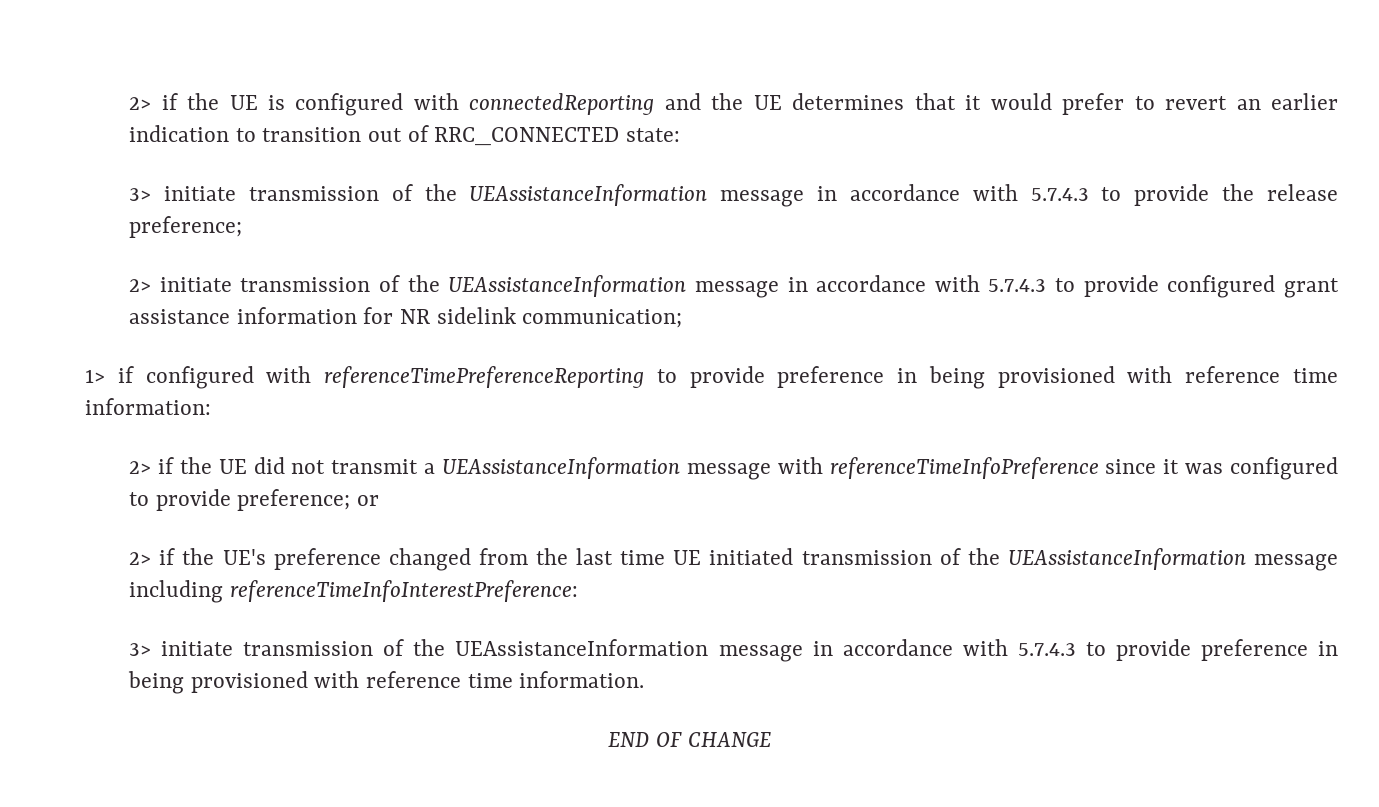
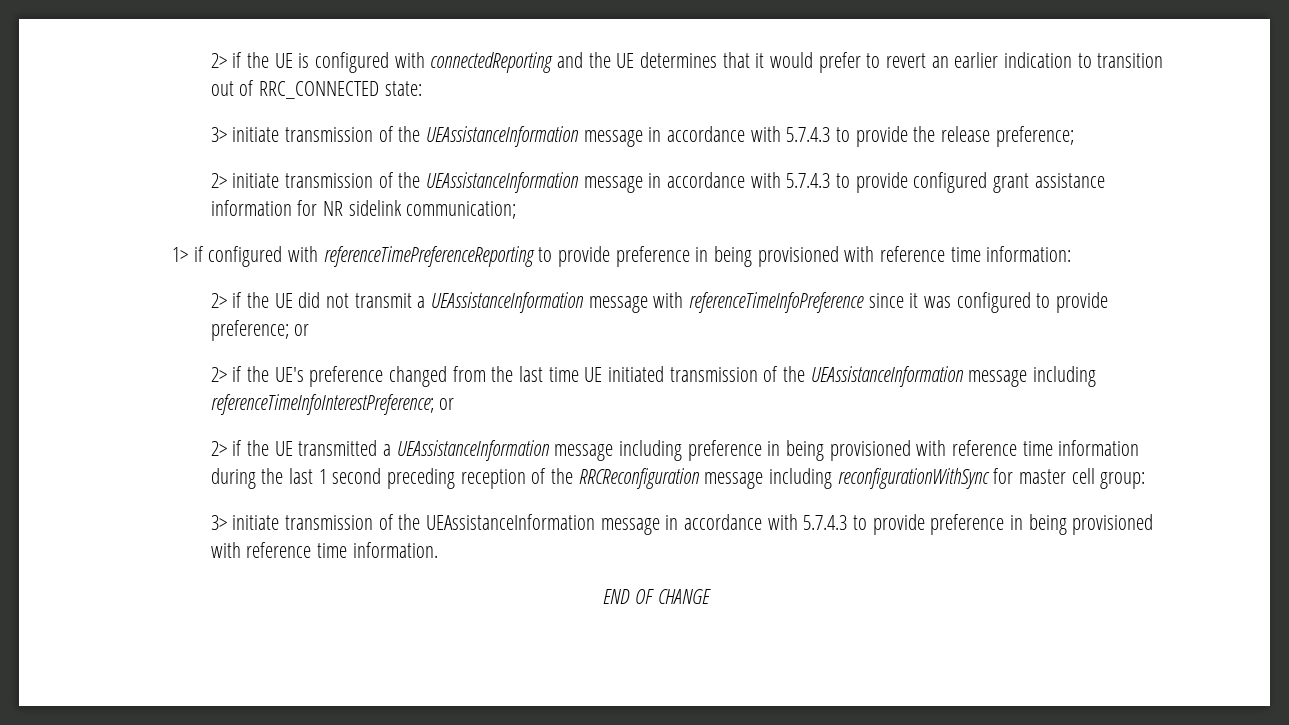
[229,580,578,602] referenceTimeInfoInterestPreference: -> [210,394,455,415] [210,440,1140,461] [210,468,1146,489] referenceTimeInfoInterestPreference; or // 2> if the UE transmitted a UEAssistanceInformation message including preference in being provisioned with reference time information during the last 1 second preceding reception of the RRCReconfiguration message including reconfigurationWithSync for master cell group:

